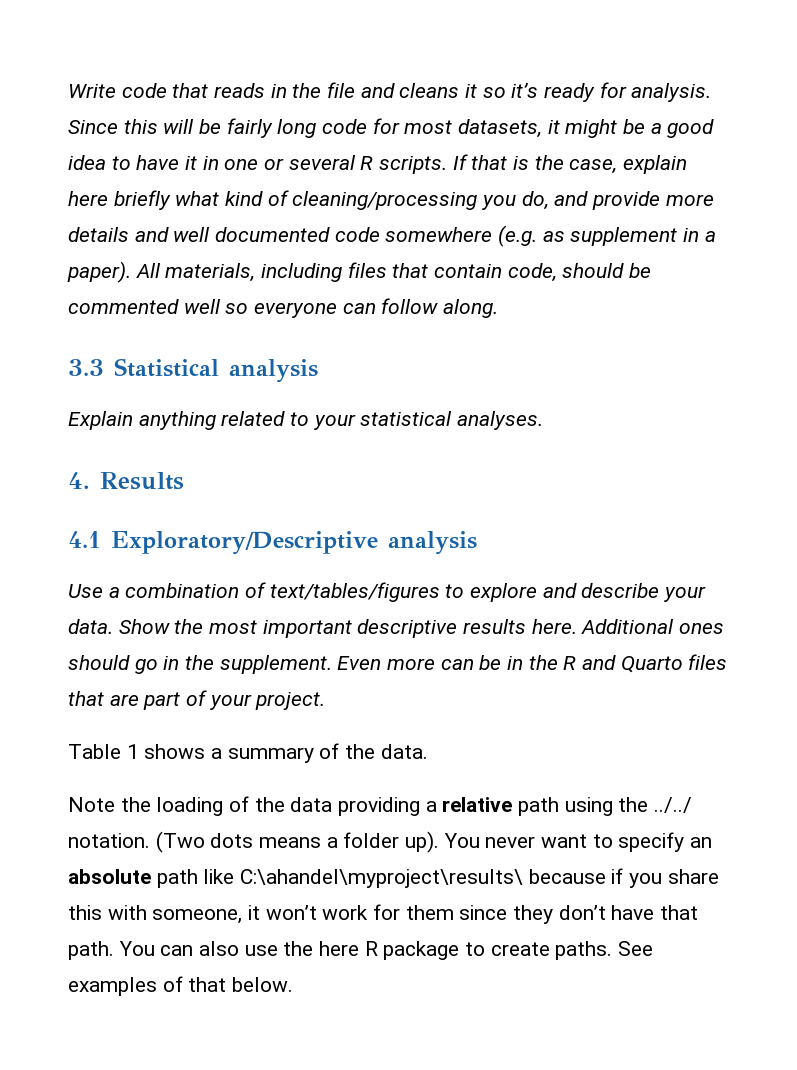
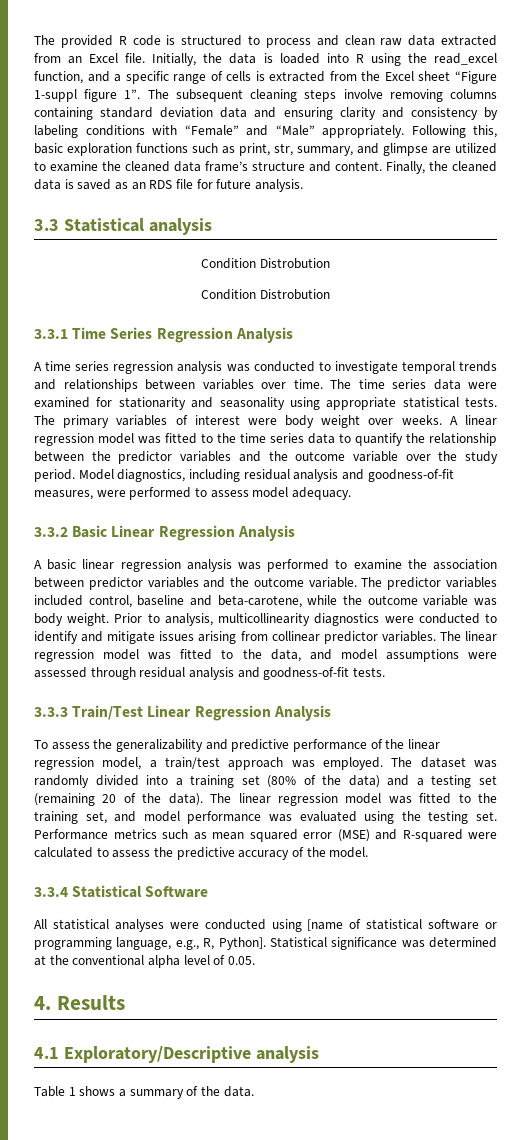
[68,82,712,102] [68,118,715,138] [68,154,688,174] [68,190,714,210] [68,225,716,247] [67,261,652,283] [68,298,499,318] [68,358,318,383] [68,411,544,430] Write code that reads in the file and cleans it so it’s ready for analysis. Since this will be fairly long code for most datasets, it might be a good idea to have it in one or several R scripts. If that is the case, explain here briefly what kind of cleaning/processing you do, and provide more details and well documented code somewhere (e.g. as supplement in a paper). All materials, including files that contain code, should be commented well so everyone can follow along. // 3.3 Statistical analysis // Explain anything related to your statistical analyses. -> [34,35,497,48] [34,53,498,66] [34,71,498,84] [34,89,498,102] [34,107,498,120] [34,125,497,138] [34,143,497,156] [34,161,497,174] [34,179,303,192] [34,218,212,235] [201,258,330,269] [201,289,330,300] [34,327,293,343] [34,361,498,374] [34,379,497,392] [34,397,497,410] [34,415,498,428] [34,433,497,446] [34,451,498,464] [34,469,454,482] [34,487,351,500] [34,525,295,541] [34,559,497,572] [34,577,497,590] [34,595,498,608] [34,613,498,626] [34,631,498,644] [34,649,498,662] [34,667,385,680] [34,705,331,721] [34,739,440,752] [34,757,497,770] [34,775,498,788] [34,793,498,806] [34,811,498,824] [34,829,497,842] [34,847,369,860] [34,885,209,898] [34,919,497,932] [34,937,497,950] [34,955,255,968] The provided R code is structured to process and clean raw data extracted from an Excel file. Initially, the data is loaded into R using the read_excel function, and a specific range of cells is extracted from the Excel sheet “Figure 1-suppl figure 1”. The subsequent cleaning steps involve removing columns containing standard deviation data and ensuring clarity and consistency by labeling conditions with “Female” and “Male” appropriately. Following this, basic exploration functions such as print, str, summary, and glimpse are utilized to examine the cleaned data frame’s structure and content. Finally, the cleaned data is saved as an RDS file for future analysis. // 3.3 Statistical analysis // Condition Distrobution // Condition Distrobution // 3.3.1 Time Series Regression Analysis // A time series regression analysis was conducted to investigate temporal trends and relationships between variables over time. The time series data were examined for stationarity and seasonality using appropriate statistical tests. The primary variables of interest were body weight over weeks. A linear regression model was fitted to the time series data to quantify the relationship between the predictor variables and the outcome variable over the study period. Model diagnostics, including residual analysis and goodness-of-fit measures, were performed to assess model adequacy. // 3.3.2 Basic Linear Regression Analysis // A basic linear regression analysis was performed to examine the association between predictor variables and the outcome variable. The predictor variables included control, baseline and beta-carotene, while the outcome variable was body weight. Prior to analysis, multicollinearity diagnostics were conducted to identify and mitigate issues arising from collinear predictor variables. The linear regression model was fitted to the data, and model assumptions were assessed through residual analysis and goodness-of-fit tests. // 3.3.3 Train/Test Linear Regression Analysis // To assess the generalizability and predictive performance of the linear regression model, a train/test approach was employed. The dataset was randomly divided into a training set (80% of the data) and a testing set (remaining 20 of the data). The linear regression model was fitted to the training set, and model performance was evaluated using the testing set. Performance metrics such as mean squared error (MSE) and R-squared were calculated to assess the predictive accuracy of the model. // 3.3.4 Statistical Software // All statistical analyses were conducted using [name of statistical software or programming language, e.g., R, Python]. Statistical significance was determined at the conventional alpha level of 0.05.
[68,582,707,602] [68,619,725,638] [68,654,728,674] [68,690,326,710] // Use a combination of text/tables/figures to explore and describe your data. Show the most important descriptive results here. Additional ones should go in the supplement. Even more can be in the R and Quarto files that are part of your project. -> (319, 1054) none
[68,796,693,816] [68,831,713,853] [68,868,719,888] [68,904,699,924] [68,941,654,960] [68,976,294,996] // Note the loading of the data providing a relative path using the ../../ notation. (Two dots means a folder up). You never want to specify an absolute path like C:\ahandel\myproject\results\ because if you share this with someone, it won’t work for them since they don’t have that path. You can also use the here R package to create paths. See examples of that below. -> (254, 1091) none

